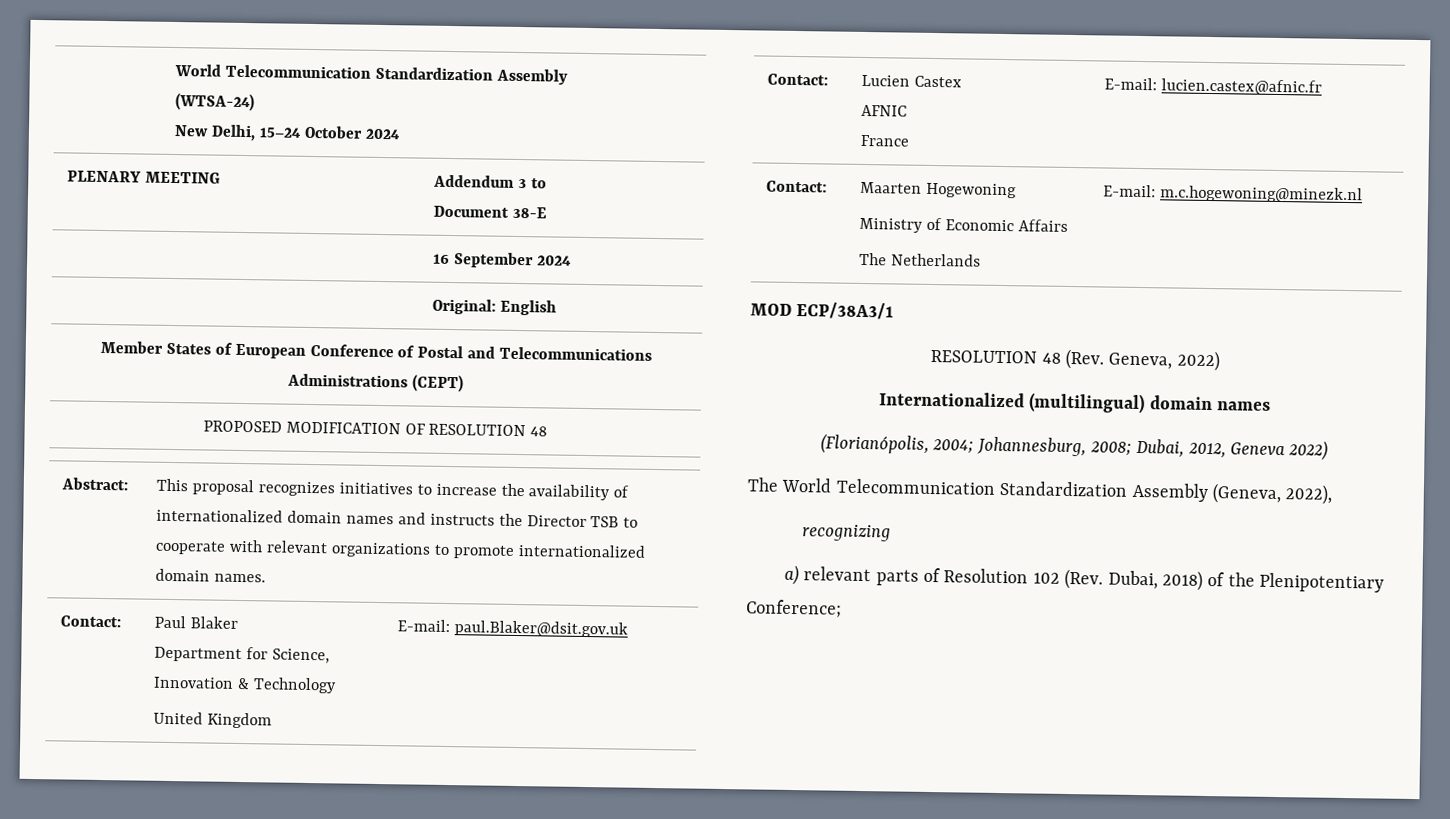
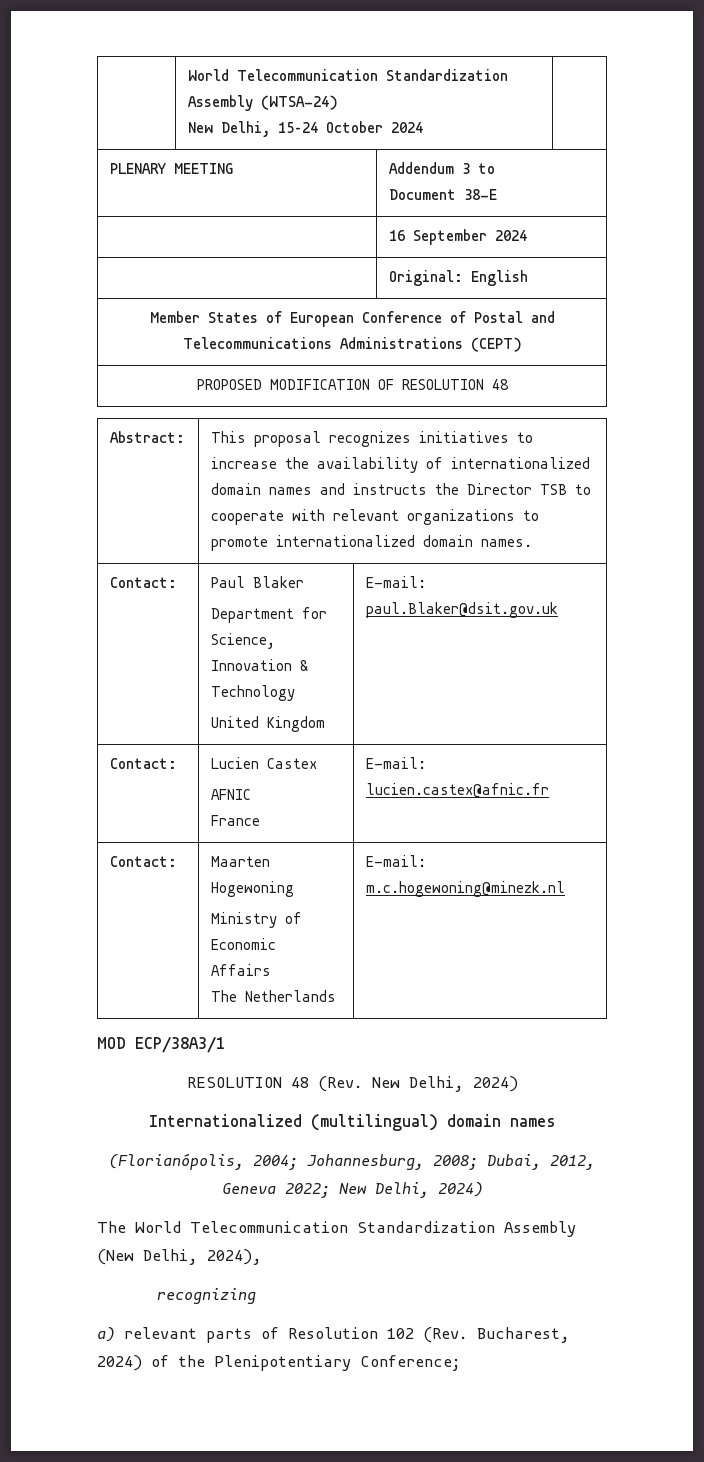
[1108,350,1220,372] Geneva, 2022) -> [371,1076,518,1092] New Delhi, 2024)
[1288,440,1329,461] 2022) -> [284,1182,483,1198] 2022; New Delhi, 2024)
[1212,483,1333,505] (Geneva, 2022), -> [97,1249,262,1265] (New Delhi, 2024),
[1107,570,1203,591] Dubai, 2018) -> [477,1327,570,1343] [97,1355,142,1371] Bucharest, 2024)

